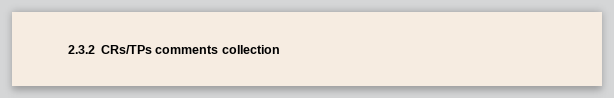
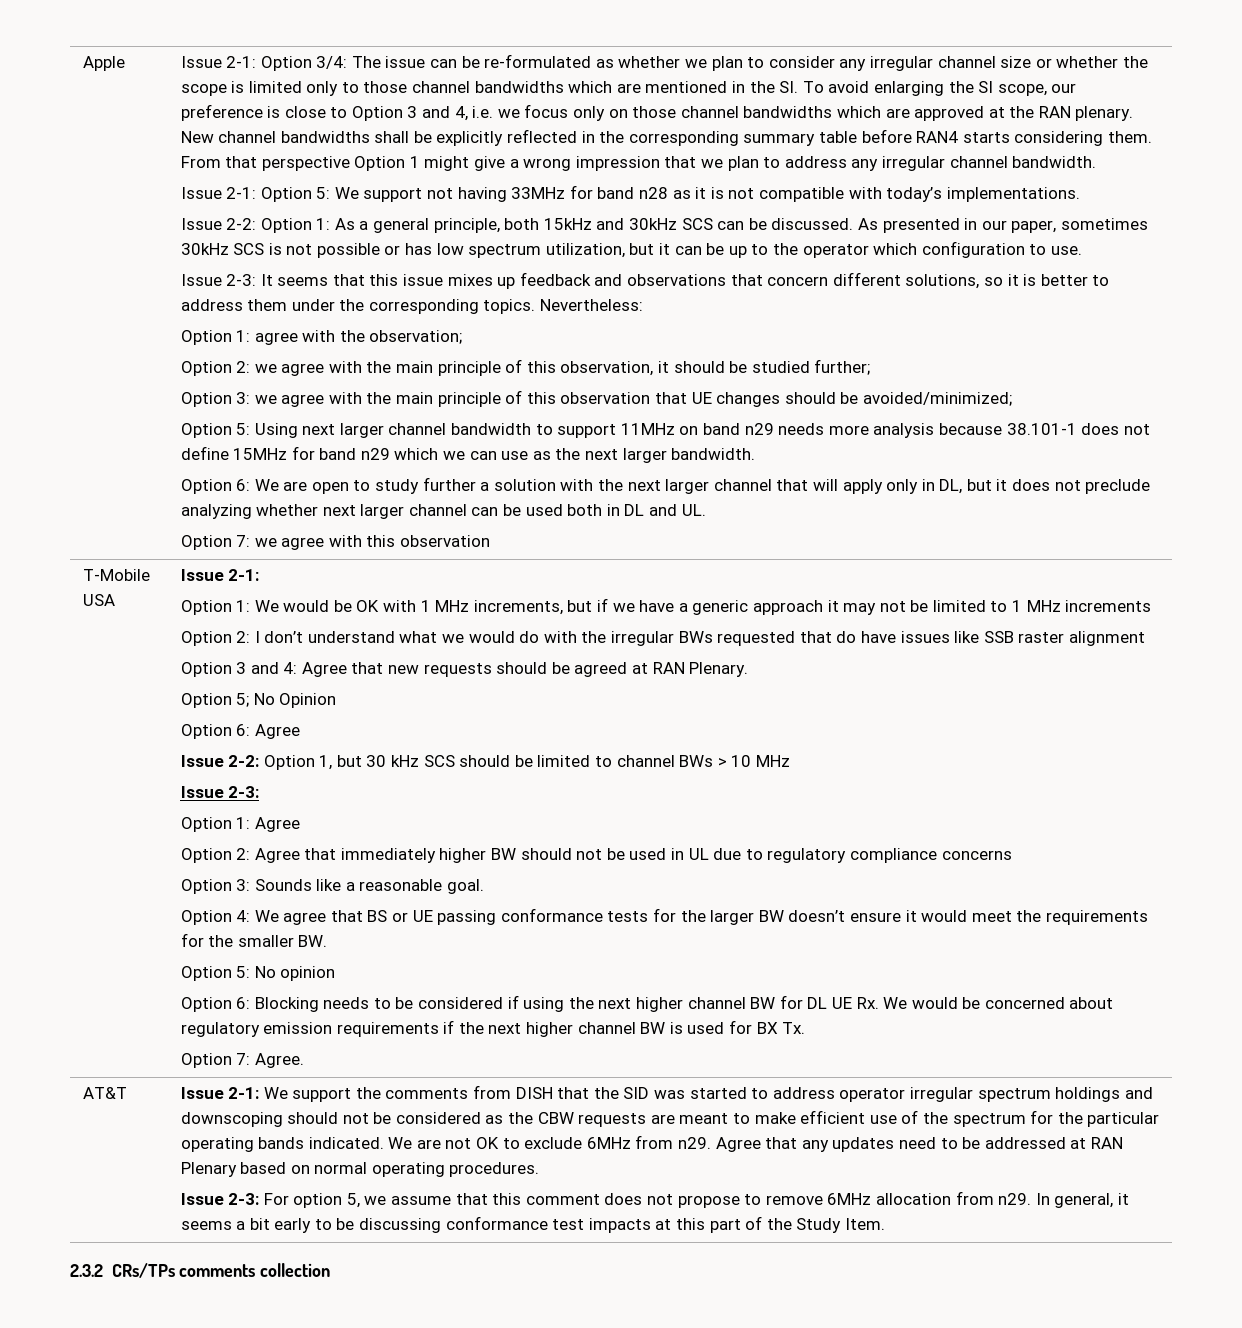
(68, 49) none -> [82,56,125,71] [180,54,1148,71] [180,81,1077,96] [180,104,1134,121] [180,129,1152,146] [180,156,1097,171] [180,185,1080,202] [180,218,1148,233] [180,241,1082,258] [180,272,1110,289] [180,299,644,314] [180,330,463,345] [180,359,871,376] [180,390,1012,407] [180,423,1150,438] [180,446,756,463] [180,477,1151,494] [180,504,706,519] [180,535,491,550] [82,569,150,581] [82,594,115,606] [180,569,260,581] [180,598,1152,615] [180,631,1145,646] [180,662,749,677] [180,693,337,708] [180,724,300,739] [180,755,790,770] [180,786,260,798] [180,817,300,832] [180,848,1012,863] [180,879,485,894] [180,908,1148,925] [180,933,328,947] [180,966,336,981] [180,995,1114,1012] [180,1020,806,1037] [180,1053,304,1068] [82,1087,127,1099] [180,1085,1153,1102] [180,1110,1160,1127] [180,1135,1123,1152] [180,1162,540,1177] [180,1191,1129,1208] [180,1216,885,1233] Apple | Issue 2-1: Option 3/4: The issue can be re-formulated as whether we plan to consider any irregular channel size or whether the scope is limited only to those channel bandwidths which are mentioned in the SI. To avoid enlarging the SI scope, our preference is close to Option 3 and 4, i.e. we focus only on those channel bandwidths which are approved at the RAN plenary. New channel bandwidths shall be explicitly reflected in the corresponding summary table before RAN4 starts considering them. From that perspective Option 1 might give a wrong impression that we plan to address any irregular channel bandwidth. // Issue 2-1: Option 5: We support not having 33MHz for band n28 as it is not compatible with today’s implementations. // Issue 2-2: Option 1: As a general principle, both 15kHz and 30kHz SCS can be discussed. As presented in our paper, sometimes 30kHz SCS is not possible or has low spectrum utilization, but it can be up to the operator which configuration to use. // Issue 2-3: It seems that this issue mixes up feedback and observations that concern different solutions, so it is better to address them under the corresponding topics. Nevertheless: // Option 1: agree with the observation; // Option 2: we agree with the main principle of this observation, it should be studied further; // Option 3: we agree with the main principle of this observation that UE changes should be avoided/minimized; // Option 5: Using next larger channel bandwidth to support 11MHz on band n29 needs more analysis because 38.101-1 does not define 15MHz for band n29 which we can use as the next larger bandwidth. // Option 6: We are open to study further a solution with the next larger channel that will apply only in DL, but it does not preclude analyzing whether next larger channel can be used both in DL and UL. // Option 7: we agree with this observation // T-Mobile USA | Issue 2-1: // Option 1: We would be OK with 1 MHz increments, but if we have a generic approach it may not be limited to 1 MHz increments // Option 2: I don’t understand what we would do with the irregular BWs requested that do have issues like SSB raster alignment // Option 3 and 4: Agree that new requests should be agreed at RAN Plenary. // Option 5; No Opinion // Option 6: Agree // Issue 2-2: Option 1, but 30 kHz SCS should be limited to channel BWs > 10 MHz // Issue 2-3: // Option 1: Agree // Option 2: Agree that immediately higher BW should not be used in UL due to regulatory compliance concerns // Option 3: Sounds like a reasonable goal. // Option 4: We agree that BS or UE passing conformance tests for the larger BW doesn’t ensure it would meet the requirements for the smaller BW. // Option 5: No opinion // Option 6: Blocking needs to be considered if using the next higher channel BW for DL UE Rx. We would be concerned about regulatory emission requirements if the next higher channel BW is used for BX Tx. // Option 7: Agree. // AT&T | Issue 2-1: We support the comments from DISH that the SID was started to address operator irregular spectrum holdings and downscoping should not be considered as the CBW requests are meant to make efficient use of the spectrum for the particular operating bands indicated. We are not OK to exclude 6MHz from n29. Agree that any updates need to be addressed at RAN Plenary based on normal operating procedures. // Issue 2-3: For option 5, we assume that this comment does not propose to remove 6MHz allocation from n29. In general, it seems a bit early to be discussing conformance test impacts at this part of the Study Item. //

